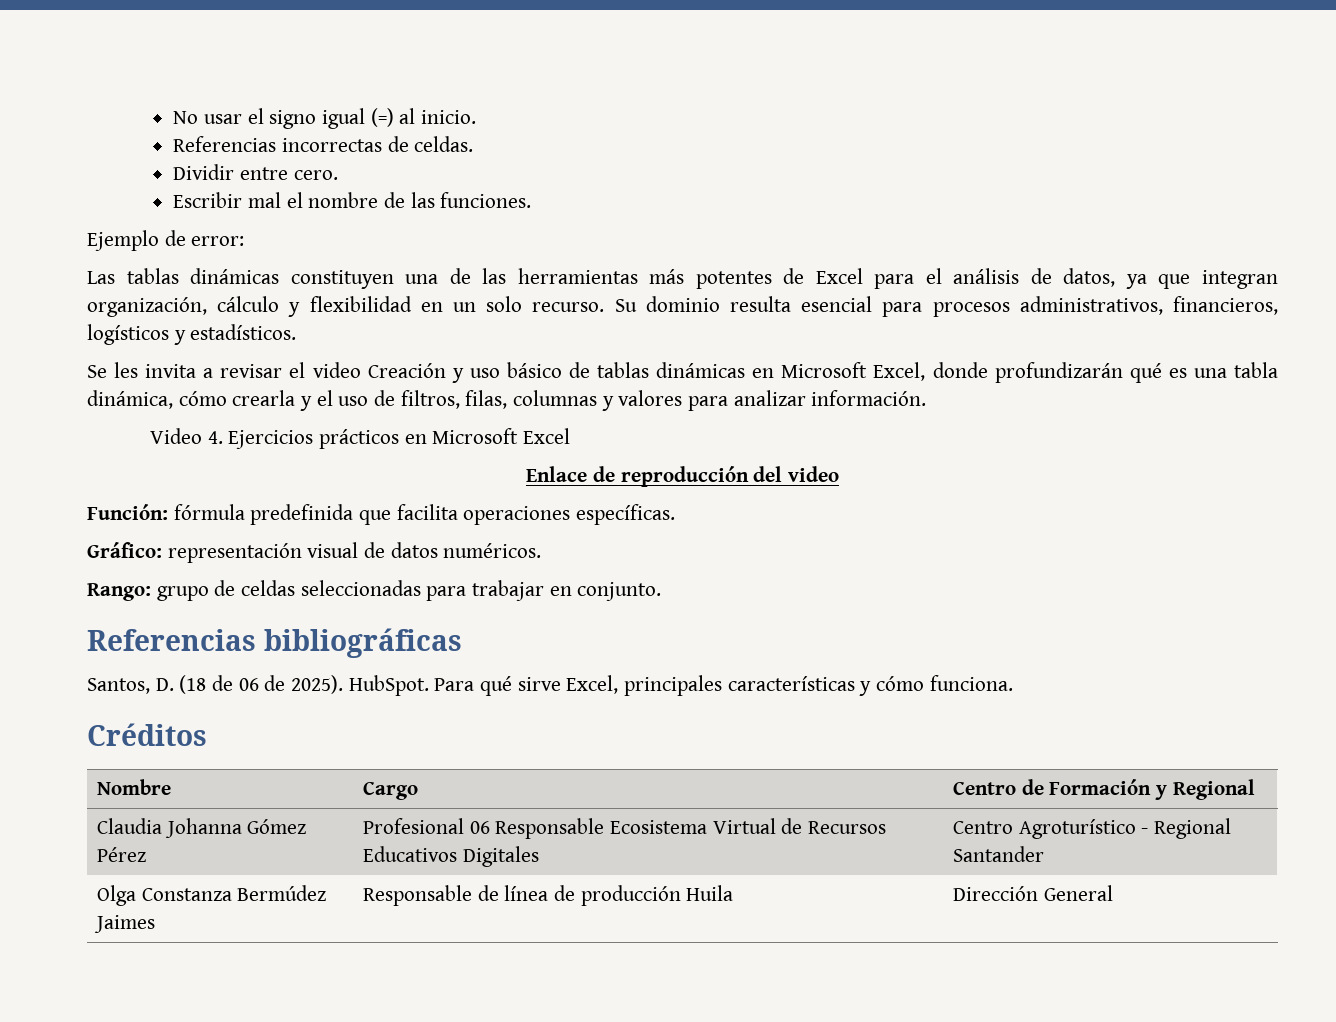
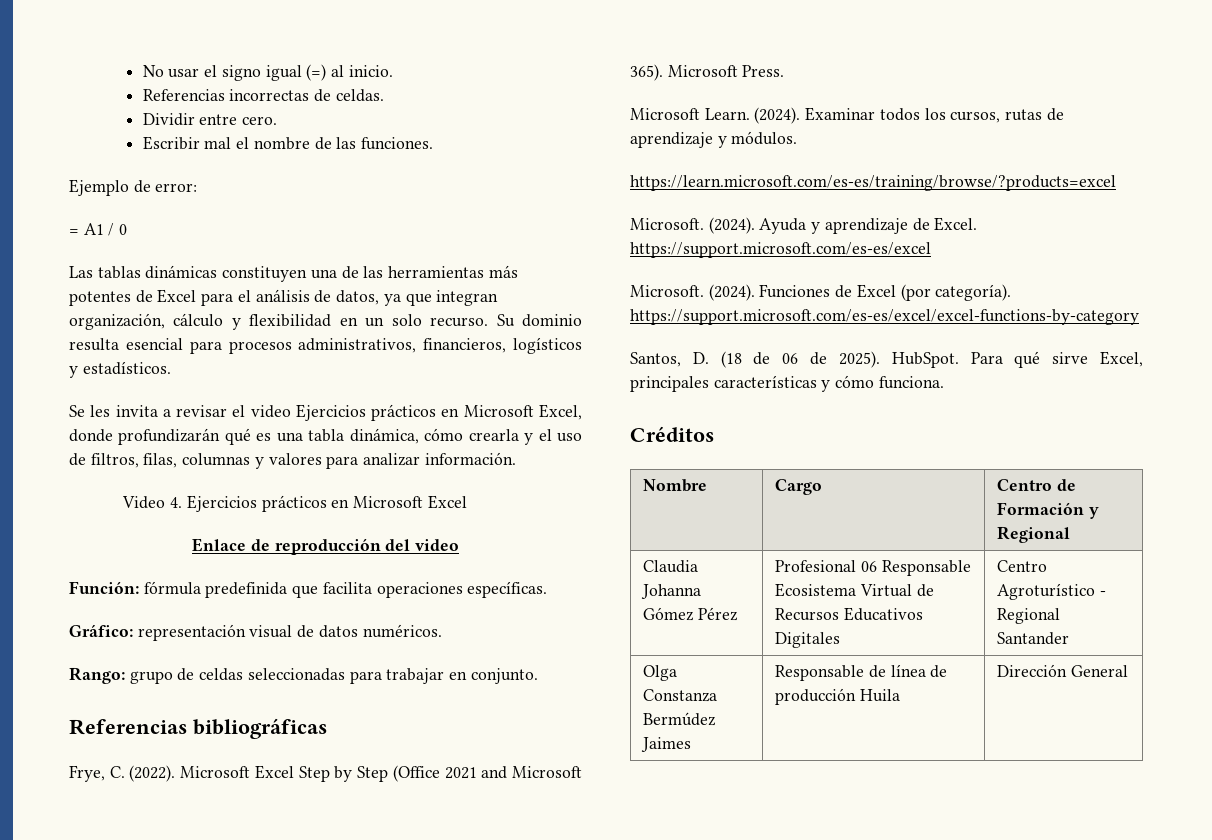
(245, 241) none -> [69,223,128,236] // = A1 / 0
[367,362,746,383] Creación y uso básico de tablas dinámicas -> [295,404,437,421] Ejercicios prácticos
(462, 643) none -> [69,765,583,782] [630,64,785,81] [630,107,1064,124] [630,131,798,148] [630,175,1116,191] [630,217,978,234] [630,242,931,258] [630,284,1012,301] [630,309,1139,325] // Frye, C. (2022). Microsoft Excel Step by Step (Office 2021 and Microsoft 365). Microsoft Press. // Microsoft Learn. (2024). Examinar todos los cursos, rutas de aprendizaje y módulos. // https://learn.microsoft.com/es-es/training/browse/?products=excel // Microsoft. (2024). Ayuda y aprendizaje de Excel. https://support.microsoft.com/es-es/excel // Microsoft. (2024). Funciones de Excel (por categoría). https://support.microsoft.com/es-es/excel/excel-functions-by-category

